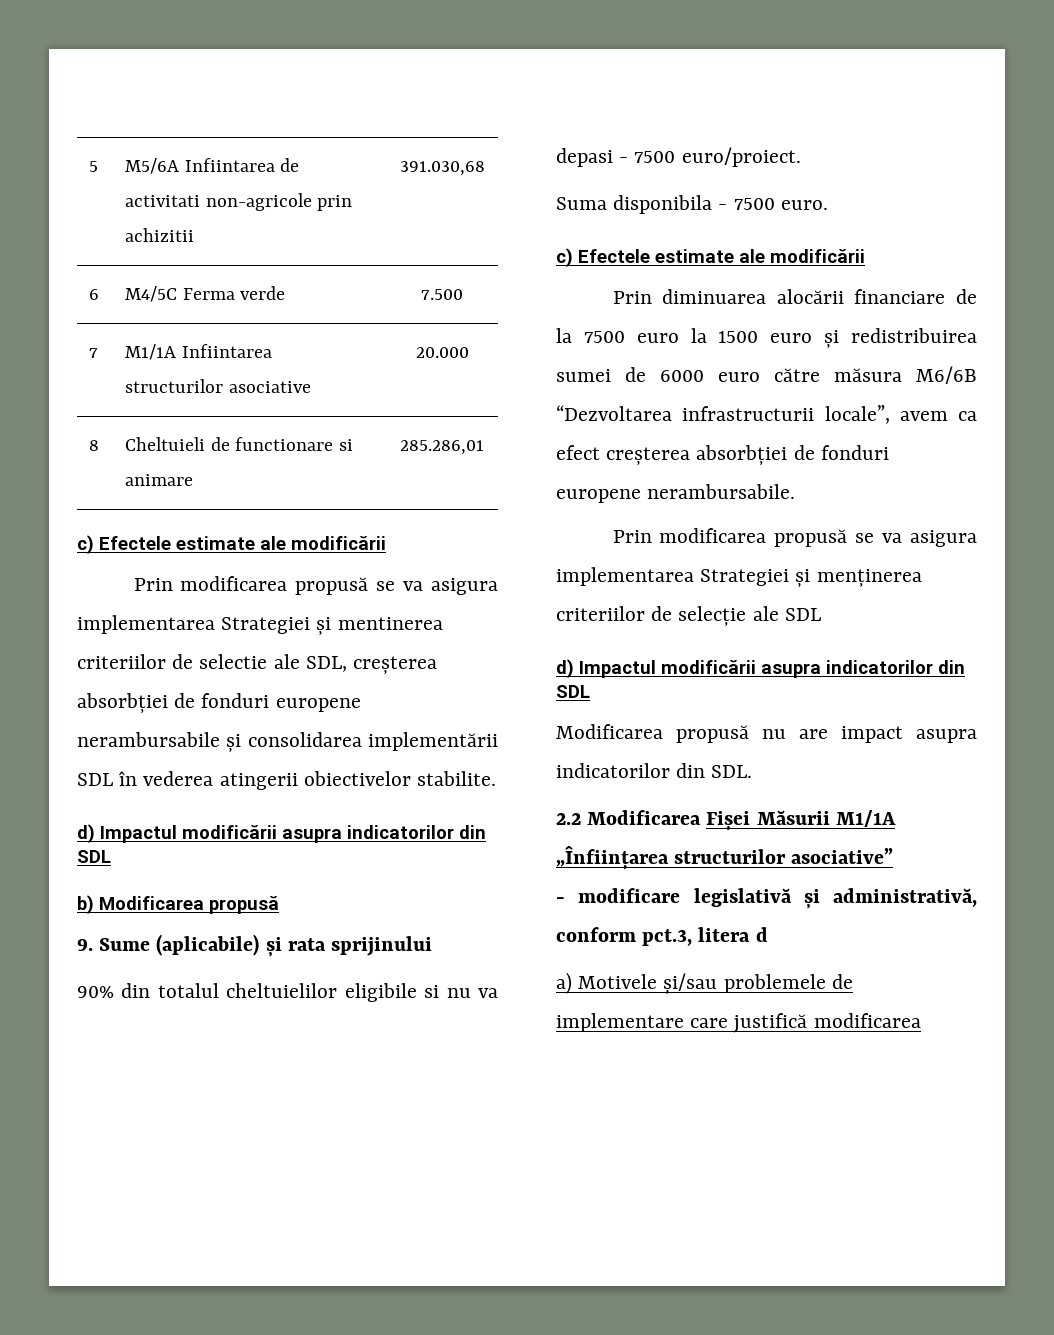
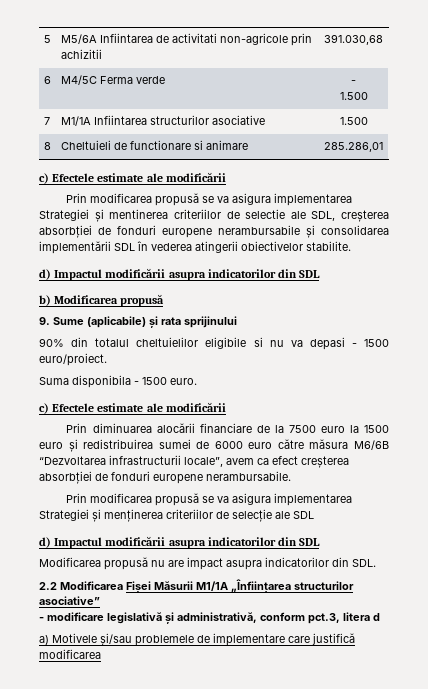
[421,289,463,300] 7.500 -> [351,80,356,84] [339,92,368,100] - // 1.500
[415,347,469,358] 20.000 -> [339,117,368,125] 1.500
[634,151,676,163] 7500 -> [364,339,390,347] 1500
[733,198,775,210] 7500 -> [142,377,167,385] 1500

